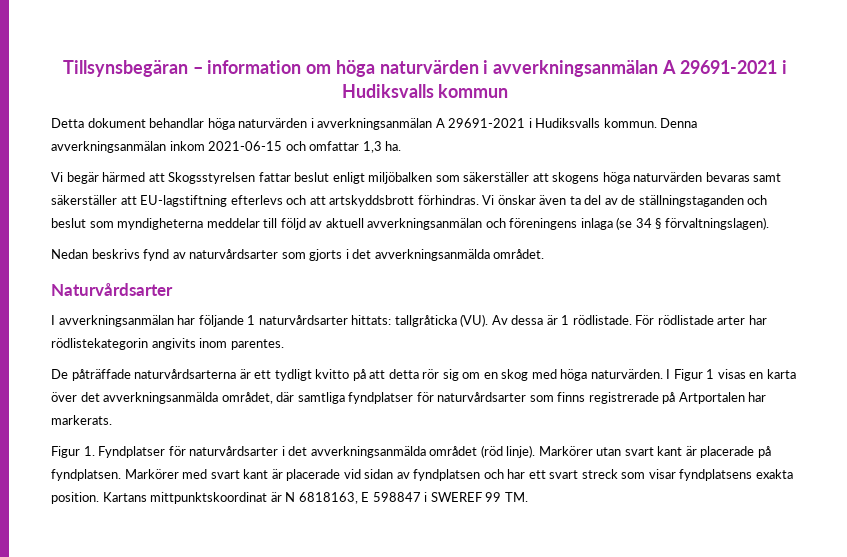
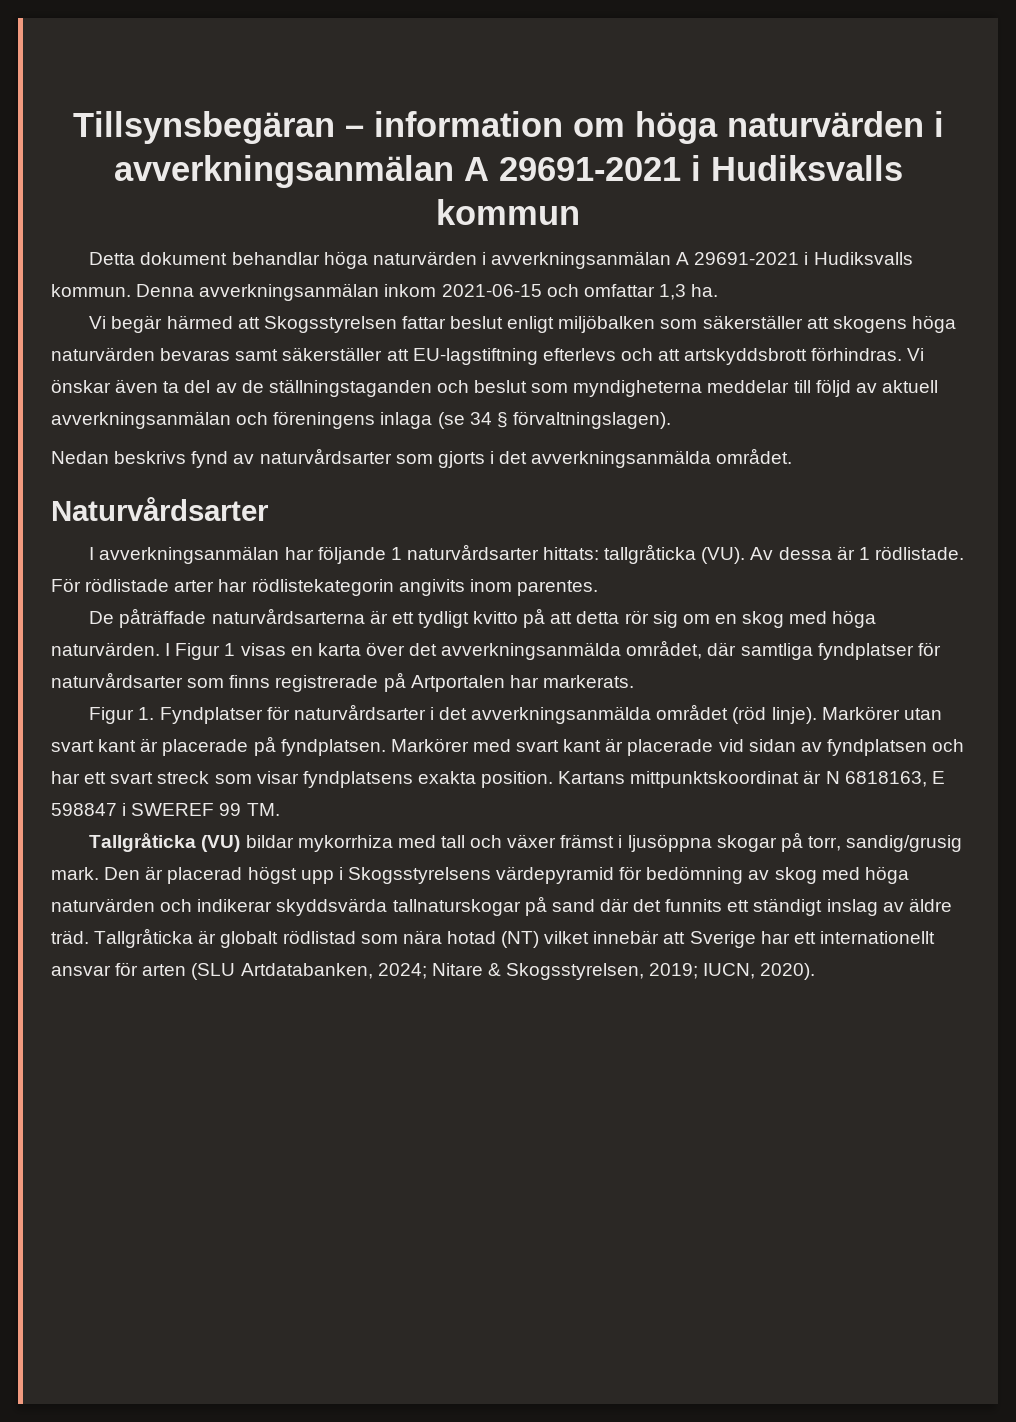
(528, 497) none -> [89,832,963,852] [51,866,909,884] [51,896,952,916] [51,928,935,948] [51,962,816,980] // Tallgråticka (VU) bildar mykorrhiza med tall och växer främst i ljusöppna skogar på torr, sandig/grusig mark. Den är placerad högst upp i Skogsstyrelsens värdepyramid för bedömning av skog med höga naturvärden och indikerar skyddsvärda tallnaturskogar på sand där det funnits ett ständigt inslag av äldre träd. Tallgråticka är globalt rödlistad som nära hotad (NT) vilket innebär att Sverige har ett internationellt ansvar för arten (SLU Artdatabanken, 2024; Nitare & Skogsstyrelsen, 2019; IUCN, 2020).

